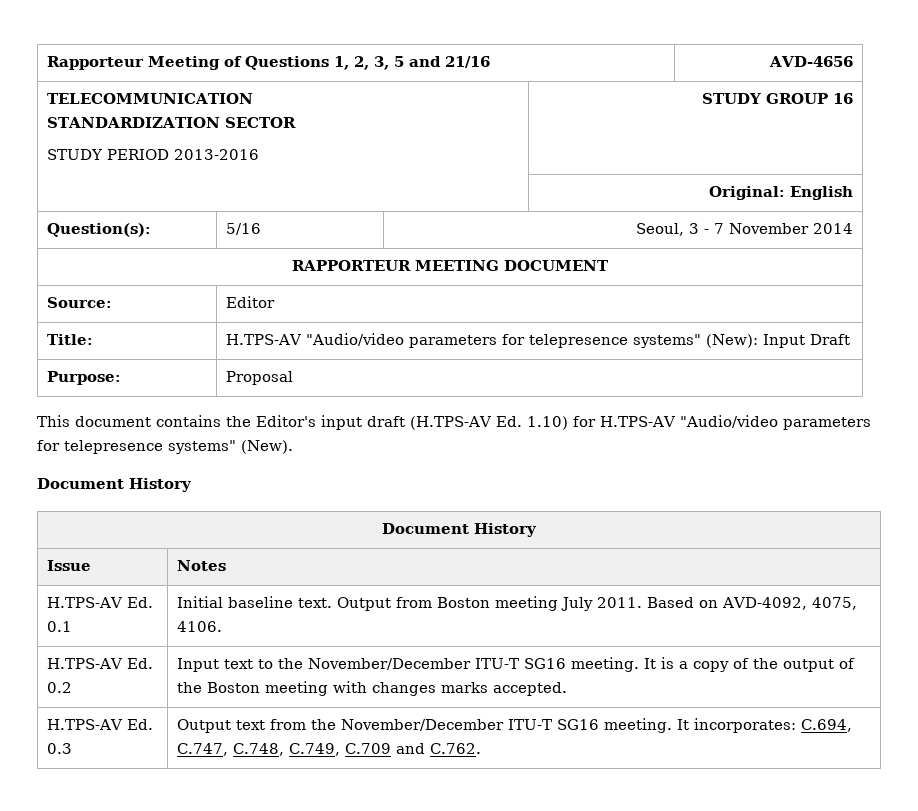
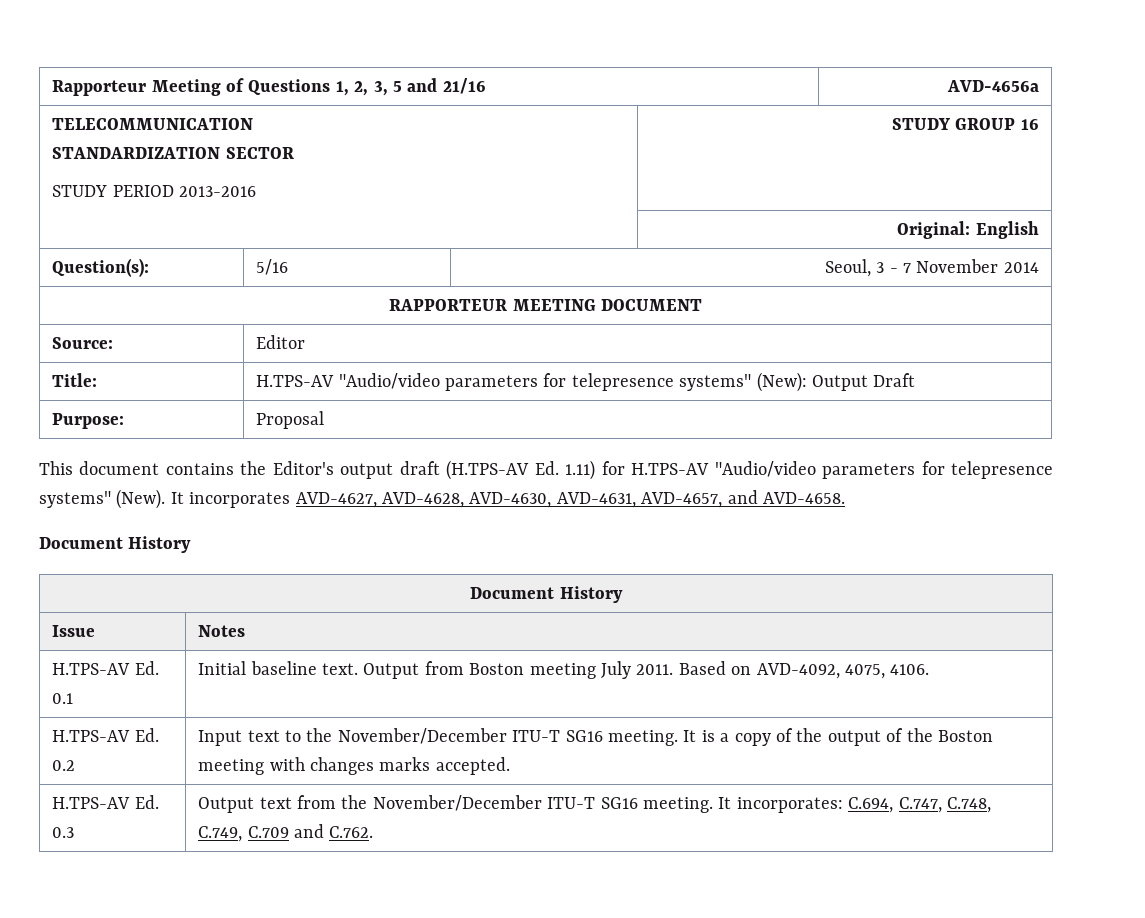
[769,56,854,67] AVD-4656 -> [946,80,1039,92] AVD-4656a
[762,334,805,348] Input -> [812,375,869,391] Output
[321,415,362,430] input -> [340,463,394,479] output
[527,416,568,430] 1.10) -> [565,460,596,480] 1.11)
(293, 447) none -> [170,490,845,508] It incorporates AVD-4627, AVD-4628, AVD-4630, AVD-4631, AVD-4657, and AVD-4658.

